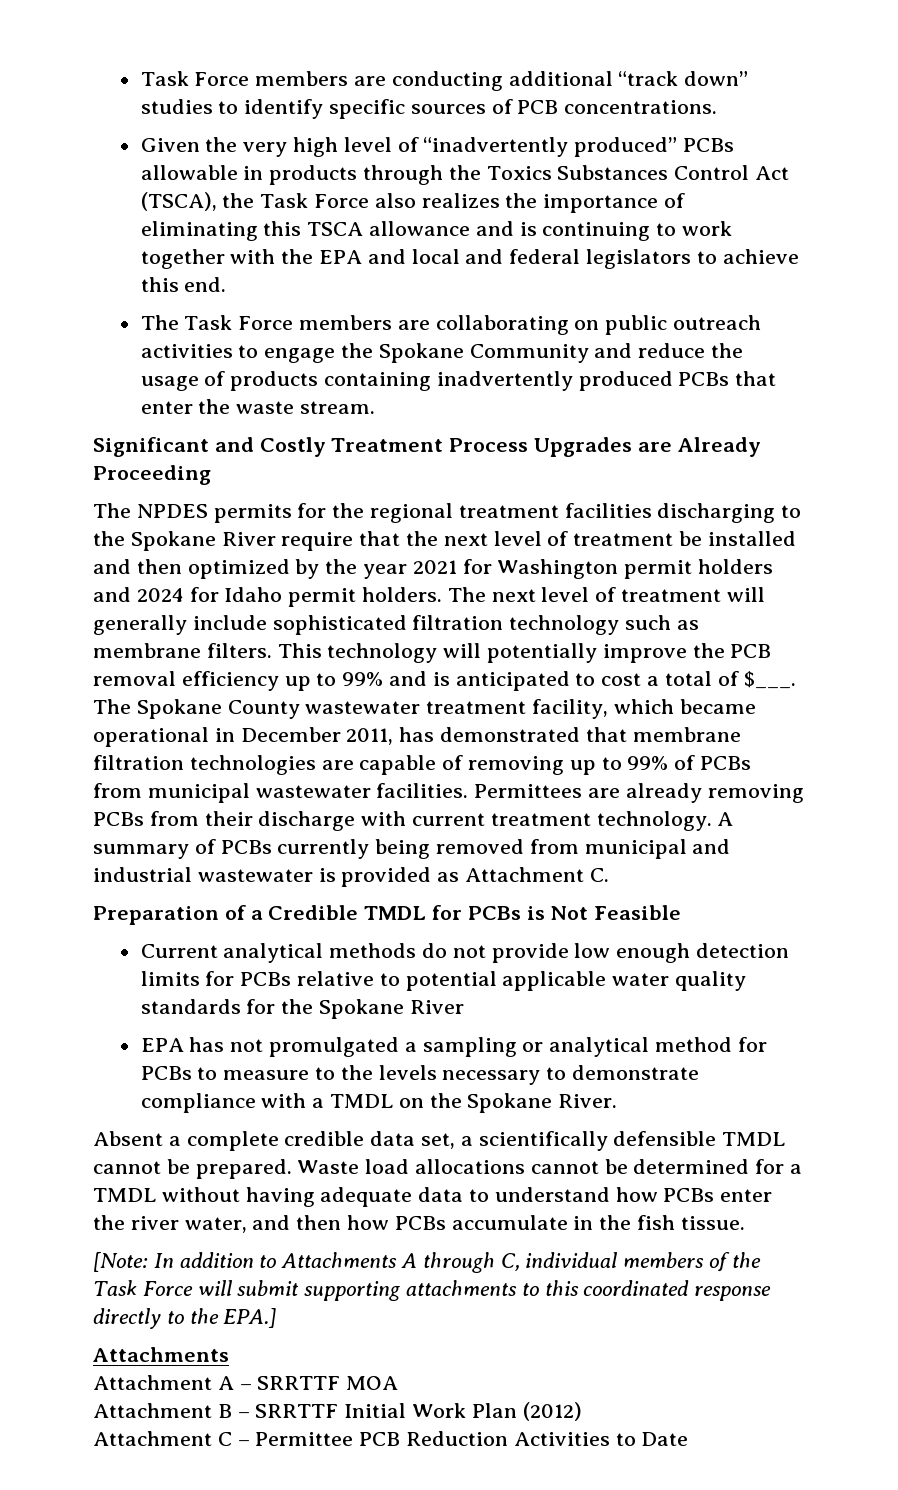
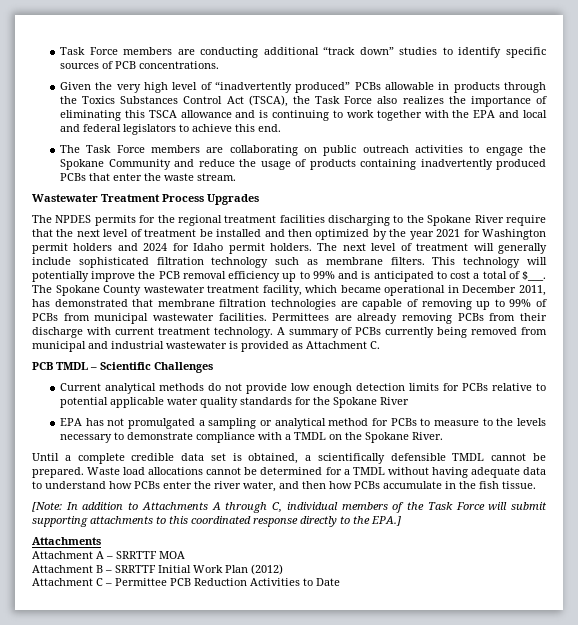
[93,437,326,457] Significant and Costly -> [32,194,98,202] Wastewater
[637,437,761,457] [93,465,211,485] are Already Proceeding -> (259, 199) none
[93,905,682,925] Preparation of a Credible TMDL for PCBs is Not Feasible -> [32,362,213,373] PCB TMDL – Scientific Challenges
[93,1131,163,1146] Absent -> [32,453,59,461] Until
[421,1133,456,1149] set, -> [210,453,299,464] set is obtained,

